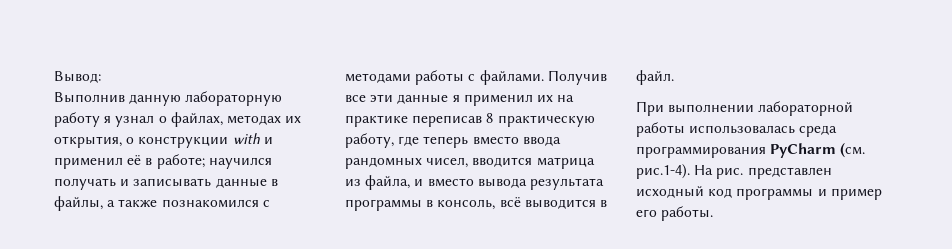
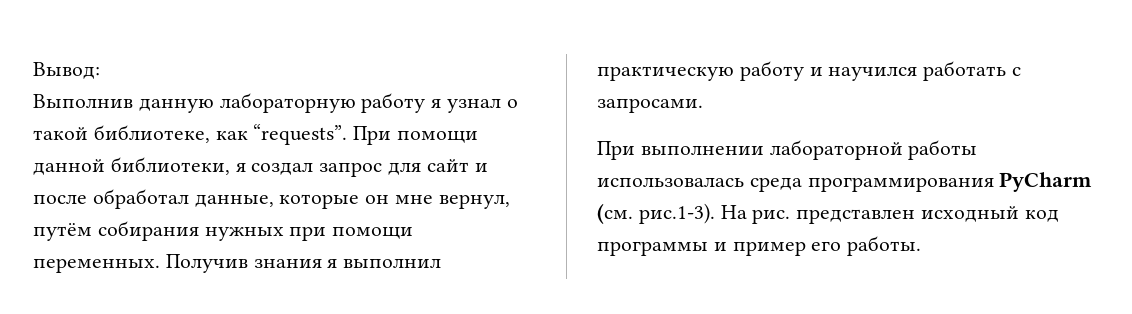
[170,112,302,127] [54,133,273,148] [54,154,272,169] [54,178,278,190] [54,196,270,211] [345,70,607,85] [345,94,575,106] [345,113,595,127] [345,133,561,148] [345,157,595,169] [345,175,604,190] [345,197,607,211] [636,70,674,85] файлах, методах их открытия, о конструкции with и применил её в работе; научился получать и записывать данные в файлы, а также познакомился с методами работы с файлами. Получив все эти данные я применил их на практике переписав 8 практическую работу, где теперь вместо ввода рандомных чисел, вводится матрица из файла, и вместо вывода результата программы в консоль, всё выводится в файл. -> [33,124,479,145] [33,157,488,177] [33,189,510,209] [33,221,414,241] [33,254,442,273] [597,61,1022,81] [597,98,703,113] такой библиотеке, как “requests”. При помощи данной библиотеки, я создал запрос для сайт и после обработал данные, которые он мне вернул, путём собирания нужных при помощи переменных. Получив знания я выполнил практическую работу и научился работать с запросами.
[636,164,690,179] рис.1-4). -> [638,203,715,224] рис.1-3).

